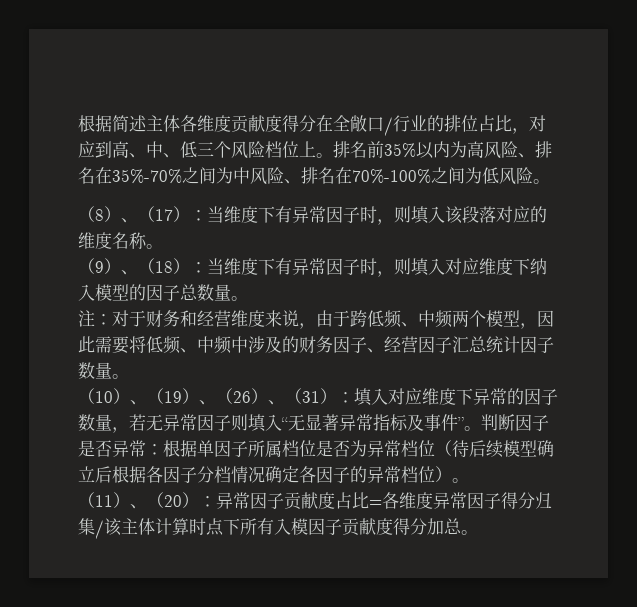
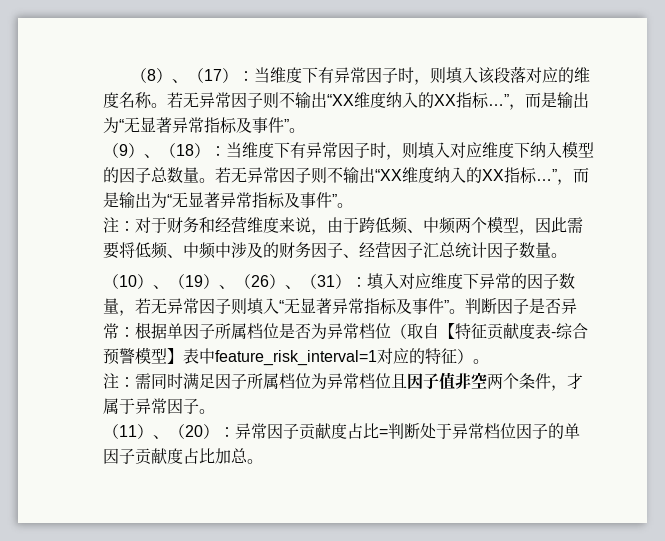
[78,115,546,136] [78,141,552,159] [78,167,550,185] 根据简述主体各维度贡献度得分在全敞口/行业的排位占比，对应到高、中、低三个风险档位上。排名前35%以内为高风险、排名在35%-70%之间为中风险、排名在70%-100%之间为低风险。 // -> (130, 75) none
(163, 246) none -> [167,91,589,110] [103,117,305,134] 若无异常因子则不输出“XX维度纳入的XX指标…”，而是输出为“无显著异常指标及事件”。
(248, 298) none -> [215,166,589,185] [103,192,353,209] 若无异常因子则不输出“XX维度纳入的XX指标…”，而是输出为“无显著异常指标及事件”。
[452,440,554,458] [78,466,452,483] 待后续模型确立后根据各因子分档情况确定各因子的异常档位） -> [407,323,588,340] [103,347,489,366] [103,372,583,391] [103,398,199,414] 取自【特征贡献度表-综合预警模型】表中feature_risk_interval=1对应的特征）。 // 注：需同时满足因子所属档位为异常档位且因子值非空两个条件，才属于异常因子
[382,492,552,509] [78,518,427,539] 各维度异常因子得分归集/该主体计算时点下所有入模因子贡献度得分 -> [388,423,580,440] [103,448,215,465] 判断处于异常档位因子的单因子贡献度占比

